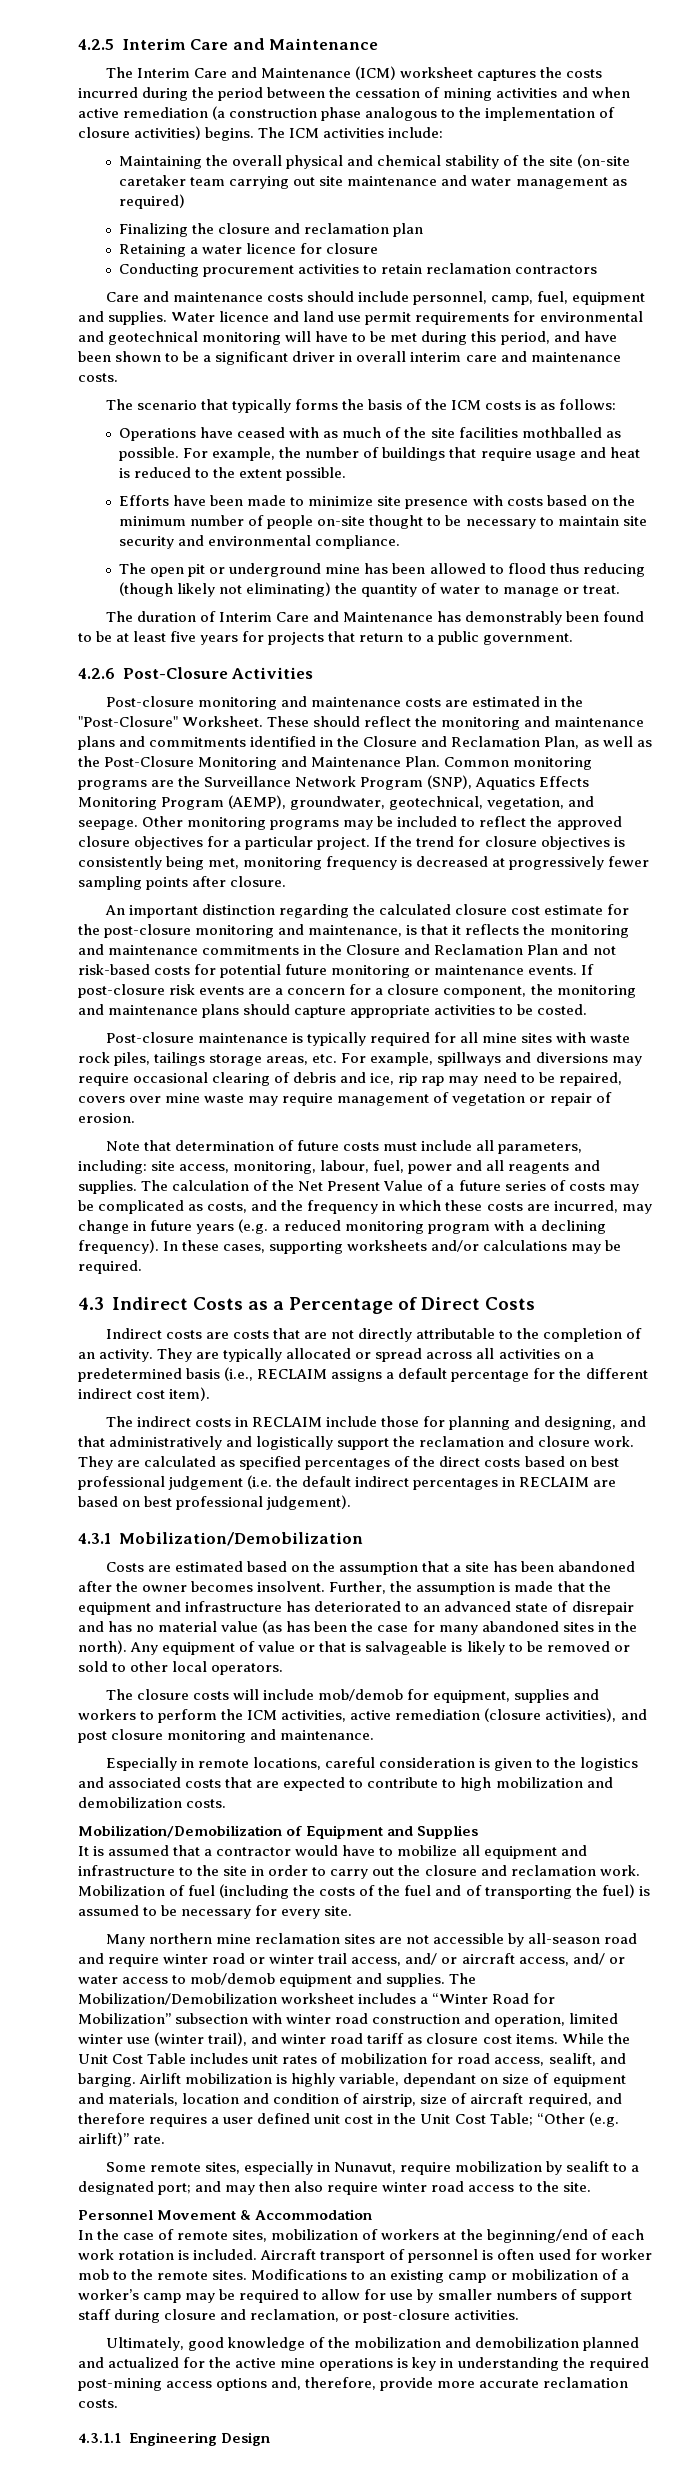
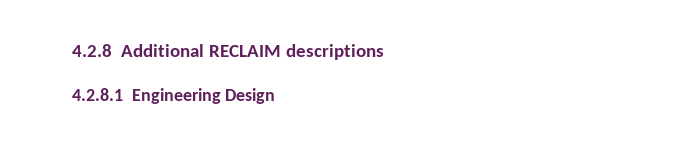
[78,38,379,50] [105,66,603,81] [78,87,630,101] [78,106,616,121] [78,126,444,141] [119,154,630,169] [119,175,627,189] [119,194,186,209] [119,223,424,237] [119,243,379,257] [119,263,598,277] [105,291,646,305] [78,311,643,325] [78,331,617,345] [78,351,621,365] [78,373,118,382] [105,399,617,413] [119,427,621,441] [119,447,640,461] [119,467,347,481] [119,495,635,509] [119,515,647,529] [119,535,401,549] [119,563,645,577] [119,582,620,597] [105,611,645,625] [78,631,573,645] [78,667,314,679] [105,696,584,710] [78,716,645,730] [78,736,652,750] [78,756,593,770] [78,775,590,790] [78,795,595,810] [78,816,622,830] [78,836,625,850] [78,856,650,870] [78,876,287,890] [104,904,630,918] [78,924,629,938] [78,944,616,955] [78,964,595,978] [78,984,636,998] [78,1004,588,1018] [105,1032,631,1046] [78,1052,642,1066] [78,1072,622,1086] [78,1092,612,1106] [78,1113,135,1123] [105,1140,583,1154] [78,1160,600,1174] [78,1180,639,1194] [78,1200,652,1214] [78,1219,606,1234] [78,1239,622,1254] [78,1260,142,1274] [78,1297,536,1314] [105,1328,643,1342] [78,1348,594,1362] [78,1367,648,1382] [78,1387,211,1401] [105,1416,647,1430] [78,1436,635,1450] [78,1456,619,1470] [78,1475,617,1490] [78,1495,352,1510] [78,1532,363,1546] [105,1561,636,1575] [78,1581,611,1595] [78,1601,634,1615] [78,1620,637,1635] [78,1640,630,1655] [78,1661,284,1675] [105,1689,600,1703] [78,1708,647,1723] [78,1729,375,1743] [105,1757,639,1771] [78,1777,613,1791] [78,1797,227,1808] [78,1825,479,1839] [78,1845,587,1859] [78,1865,640,1879] [78,1884,650,1899] [78,1905,353,1919] [105,1933,638,1947] [78,1953,625,1967] [78,1973,477,1987] [78,1993,556,2005] [78,2013,619,2027] [78,2032,630,2046] [78,2053,626,2066] [78,2073,626,2087] [78,2093,622,2107] [78,2112,619,2127] [78,2132,166,2146] [105,2161,640,2175] [78,2181,591,2195] [78,2209,373,2220] [78,2229,644,2243] [78,2249,652,2263] [78,2269,629,2283] [78,2289,632,2303] [78,2309,520,2323] [105,2337,640,2351] [78,2357,649,2371] [78,2377,629,2391] [78,2399,118,2408] [78,2433,121,2443] 4.2.5 Interim Care and Maintenance // The Interim Care and Maintenance (ICM) worksheet captures the costs incurred during the period between the cessation of mining activities and when active remediation (a construction phase analogous to the implementation of closure activities) begins. The ICM activities include: // Maintaining the overall physical and chemical stability of the site (on-site caretaker team carrying out site maintenance and water management as required) // Finalizing the closure and reclamation plan // Retaining a water licence for closure // Conducting procurement activities to retain reclamation contractors // Care and maintenance costs should include personnel, camp, fuel, equipment and supplies. Water licence and land use permit requirements for environmental and geotechnical monitoring will have to be met during this period, and have been shown to be a significant driver in overall interim care and maintenance costs. // The scenario that typically forms the basis of the ICM costs is as follows: // Operations have ceased with as much of the site facilities mothballed as possible. For example, the number of buildings that require usage and heat is reduced to the extent possible. // Efforts have been made to minimize site presence with costs based on the minimum number of people on-site thought to be necessary to maintain site security and environmental compliance. // The open pit or underground mine has been allowed to flood thus reducing (though likely not eliminating) the quantity of water to manage or treat. // The duration of Interim Care and Maintenance has demonstrably been found to be at least five years for projects that return to a public government. // 4.2.6 Post-Closure Activities // Post-closure monitoring and maintenance costs are estimated in the "Post-Closure" Worksheet. These should reflect the monitoring and maintenance plans and commitments identified in the Closure and Reclamation Plan, as well as the Post-Closure Monitoring and Maintenance Plan. Common monitoring programs are the Surveillance Network Program (SNP), Aquatics Effects Monitoring Program (AEMP), groundwater, geotechnical, vegetation, and seepage. Other monitoring programs may be included to reflect the approved closure objectives for a particular project. If the trend for closure objectives is consistently being met, monitoring frequency is decreased at progressively fewer sampling points after closure. // An important distinction regarding the calculated closure cost estimate for the post-closure monitoring and maintenance, is that it reflects the monitoring and maintenance commitments in the Closure and Reclamation Plan and not risk-based costs for potential future monitoring or maintenance events. If post-closure risk events are a concern for a closure component, the monitoring and maintenance plans should capture appropriate activities to be costed. // Post-closure maintenance is typically required for all mine sites with waste rock piles, tailings storage areas, etc. For example, spillways and diversions may require occasional clearing of debris and ice, rip rap may need to be repaired, covers over mine waste may require management of vegetation or repair of erosion. // Note that determination of future costs must include all parameters, including: site access, monitoring, labour, fuel, power and all reagents and supplies. The calculation of the Net Present Value of a future series of costs may be complicated as costs, and the frequency in which these costs are incurred, may change in future years (e.g. a reduced monitoring program with a declining frequency). In these cases, supporting worksheets and/or calculations may be required. // 4.3 Indirect Costs as a Percentage of Direct Costs // Indirect costs are costs that are not directly attributable to the completion of an activity. They are typically allocated or spread across all activities on a predetermined basis (i.e., RECLAIM assigns a default percentage for the different indirect cost item). // The indirect costs in RECLAIM include those for planning and designing, and that administratively and logistically support the reclamation and closure work. They are calculated as specified percentages of the direct costs based on best professional judgement (i.e. the default indirect percentages in RECLAIM are based on best professional judgement). // 4.3.1 Mobilization/Demobilization // Costs are estimated based on the assumption that a site has been abandoned after the owner becomes insolvent. Further, the assumption is made that the equipment and infrastructure has deteriorated to an advanced state of disrepair and has no material value (as has been the case for many abandoned sites in the north). Any equipment of value or that is salvageable is likely to be removed or sold to other local operators. // The closure costs will include mob/demob for equipment, supplies and workers to perform the ICM activities, active remediation (closure activities), and post closure monitoring and maintenance. // Especially in remote locations, careful consideration is given to the logistics and associated costs that are expected to contribute to high mobilization and demobilization costs. // Mobilization/Demobilization of Equipment and Supplies // It is assumed that a contractor would have to mobilize all equipment and infrastructure to the site in order to carry out the closure and reclamation work. Mobilization of fuel (including the costs of the fuel and of transporting the fuel) is assumed to be necessary for every site. // Many northern mine reclamation sites are not accessible by all-season road and require winter road or winter trail access, and/ or aircraft access, and/ or water access to mob/demob equipment and supplies. The Mobilization/Demobilization worksheet includes a “Winter Road for Mobilization” subsection with winter road construction and operation, limited winter use (winter trail), and winter road tariff as closure cost items. While the Unit Cost Table includes unit rates of mobilization for road access, sealift, and barging. Airlift mobilization is highly variable, dependant on size of equipment and materials, location and condition of airstrip, size of aircraft required, and therefore requires a user defined unit cost in the Unit Cost Table; “Other (e.g. airlift)” rate. // Some remote sites, especially in Nunavut, require mobilization by sealift to a designated port; and may then also require winter road access to the site. // Personnel Movement & Accommodation // In the case of remote sites, mobilization of workers at the beginning/end of each work rotation is included. Aircraft transport of personnel is often used for worker mob to the remote sites. Modifications to an existing camp or mobilization of a worker’s camp may be required to allow for use by smaller numbers of support staff during closure and reclamation, or post-closure activities. // Ultimately, good knowledge of the mobilization and demobilization planned and actualized for the active mine operations is key in understanding the required post-mining access options and, therefore, provide more accurate reclamation costs. // 4.3.1.1 -> [72,44,384,60] [72,88,123,101] 4.2.8 Additional RECLAIM descriptions // 4.2.8.1

